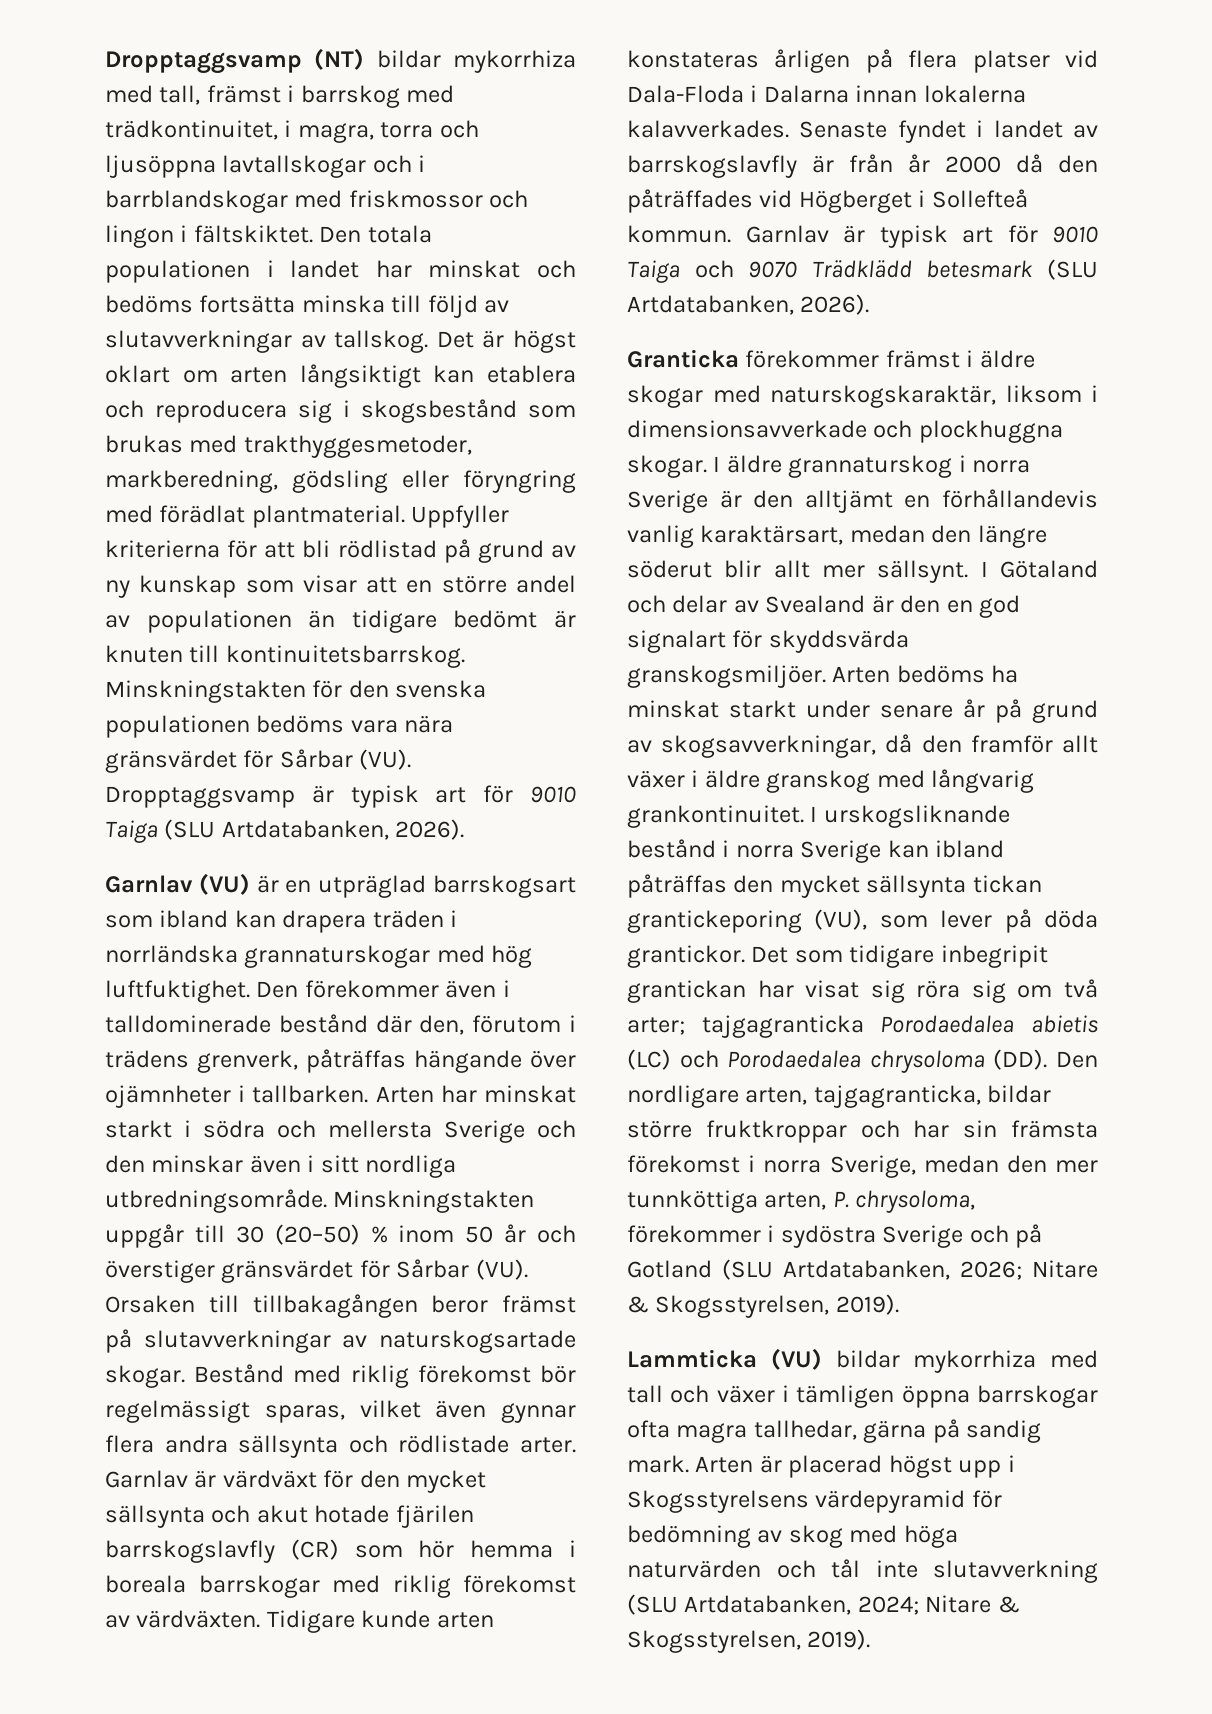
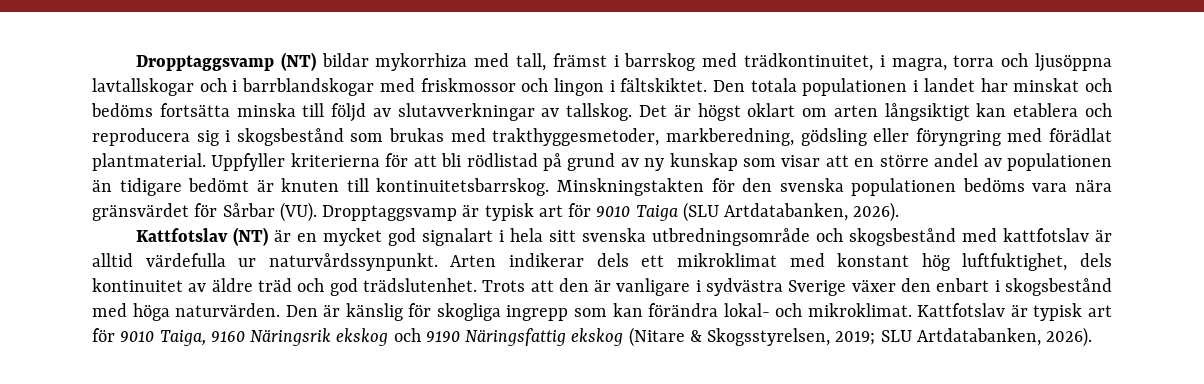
[105,873,576,898] [105,910,458,933] [105,945,533,968] [105,980,510,1003] [105,1014,576,1035] [105,1049,576,1073] [105,1085,576,1108] [105,1120,576,1143] [105,1155,457,1178] [105,1189,535,1213] [105,1224,576,1248] [105,1259,528,1283] [105,1294,576,1318] [105,1329,576,1353] [105,1364,576,1388] [105,1400,576,1423] [105,1435,576,1458] [105,1470,487,1493] [105,1505,474,1528] [105,1539,576,1563] [105,1575,576,1598] [105,1610,494,1633] [627,49,1098,73] [627,85,1026,103] [627,120,1098,143] [627,154,1098,178] [627,189,1028,213] [627,225,1098,248] [627,259,1098,283] [627,294,870,315] [627,349,1035,368] [627,385,1098,408] [627,420,1063,443] [627,455,1031,478] [627,489,1098,513] [627,525,1047,548] [627,560,1098,583] [627,595,1021,618] [627,630,909,653] [627,665,1019,688] [627,699,1098,723] [627,734,1098,758] [627,769,1035,793] [627,805,1010,828] [627,839,1005,863] [627,874,1042,898] [627,909,1098,933] [627,945,1048,968] [627,979,1098,1003] [627,1015,1098,1038] [627,1049,1098,1073] [627,1085,1052,1108] [627,1120,1098,1143] [627,1155,1098,1178] [627,1190,976,1213] [627,1224,1043,1248] [627,1259,1098,1280] [627,1294,899,1318] [627,1348,1098,1373] [627,1385,1098,1408] [627,1419,1042,1443] [627,1455,1015,1478] [627,1490,1002,1513] [627,1525,958,1548] [627,1559,1098,1583] [627,1594,1020,1615] [627,1629,871,1653] Garnlav (VU) är en utpräglad barrskogsart som ibland kan drapera träden i norrländska grannaturskogar med hög luftfuktighet. Den förekommer även i talldominerade bestånd där den, förutom i trädens grenverk, påträffas hängande över ojämnheter i tallbarken. Arten har minskat starkt i södra och mellersta Sverige och den minskar även i sitt nordliga utbredningsområde. Minskningstakten uppgår till 30 (20–50) % inom 50 år och överstiger gränsvärdet för Sårbar (VU). Orsaken till tillbakagången beror främst på slutavverkningar av naturskogsartade skogar. Bestånd med riklig förekomst bör regelmässigt sparas, vilket även gynnar flera andra sällsynta och rödlistade arter. Garnlav är värdväxt för den mycket sällsynta och akut hotade fjärilen barrskogslavfly (CR) som hör hemma i boreala barrskogar med riklig förekomst av värdväxten. Tidigare kunde arten konstateras årligen på flera platser vid Dala-Floda i Dalarna innan lokalerna kalavverkades. Senaste fyndet i landet av barrskogslavfly är från år 2000 då den påträffades vid Högberget i Sollefteå kommun. Garnlav är typisk art för 9010 Taiga och 9070 Trädklädd betesmark (SLU Artdatabanken, 2026). // Granticka förekommer främst i äldre skogar med naturskogskaraktär, liksom i dimensionsavverkade och plockhuggna skogar. I äldre grannaturskog i norra Sverige är den alltjämt en förhållandevis vanlig karaktärsart, medan den längre söderut blir allt mer sällsynt. I Götaland och delar av Svealand är den en god signalart för skyddsvärda granskogsmiljöer. Arten bedöms ha minskat starkt under senare år på grund av skogsavverkningar, då den framför allt växer i äldre granskog med långvarig grankontinuitet. I urskogsliknande bestånd i norra Sverige kan ibland påträffas den mycket sällsynta tickan grantickeporing (VU), som lever på döda grantickor. Det som tidigare inbegripit grantickan har visat sig röra sig om två arter; tajgagranticka Porodaedalea abietis (LC) och Porodaedalea chrysoloma (DD). Den nordligare arten, tajgagranticka, bildar större fruktkroppar och har sin främsta förekomst i norra Sverige, medan den mer tunnköttiga arten, P. chrysoloma, förekommer i sydöstra Sverige och på Gotland (SLU Artdatabanken, 2026; Nitare & Skogsstyrelsen, 2019). // Lammticka (VU) bildar mykorrhiza med tall och växer i tämligen öppna barrskogar ofta magra tallhedar, gärna på sandig mark. Arten är placerad högst upp i Skogsstyrelsens värdepyramid för bedömning av skog med höga naturvärden och tål inte slutavverkning (SLU Artdatabanken, 2024; Nitare & Skogsstyrelsen, 2019). -> [136,227,1112,246] [92,253,1113,271] [92,278,1112,296] [92,303,1112,321] [92,327,1093,347] Kattfotslav (NT) är en mycket god signalart i hela sitt svenska utbredningsområde och skogsbestånd med kattfotslav är alltid värdefulla ur naturvårdssynpunkt. Arten indikerar dels ett mikroklimat med konstant hög luftfuktighet, dels kontinuitet av äldre träd och god trädslutenhet. Trots att den är vanligare i sydvästra Sverige växer den enbart i skogsbestånd med höga naturvärden. Den är känslig för skogliga ingrepp som kan förändra lokal- och mikroklimat. Kattfotslav är typisk art för 9010 Taiga, 9160 Näringsrik ekskog och 9190 Näringsfattig ekskog (Nitare & Skogsstyrelsen, 2019; SLU Artdatabanken, 2026).

